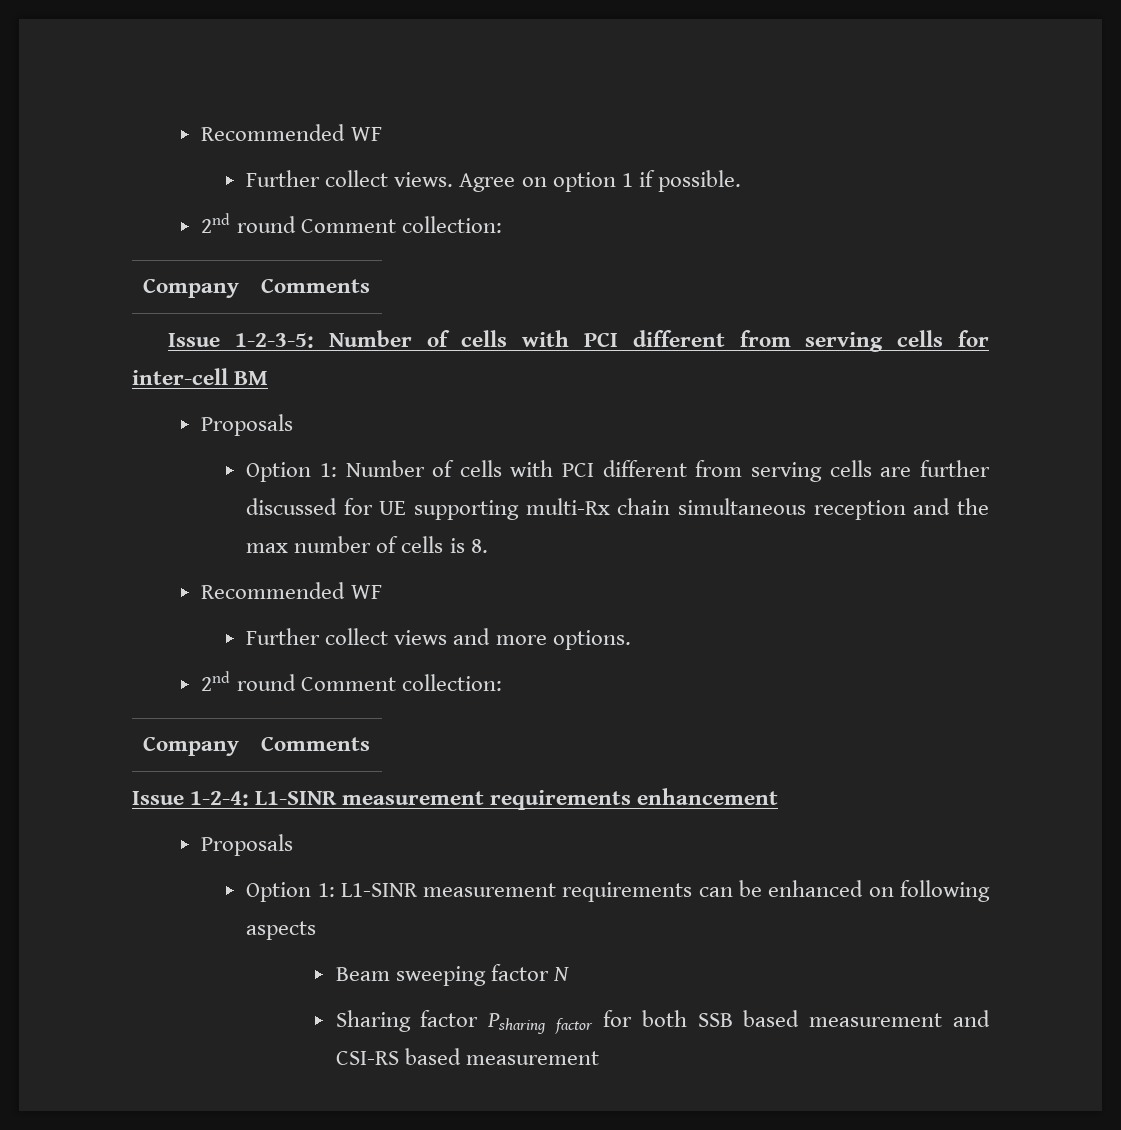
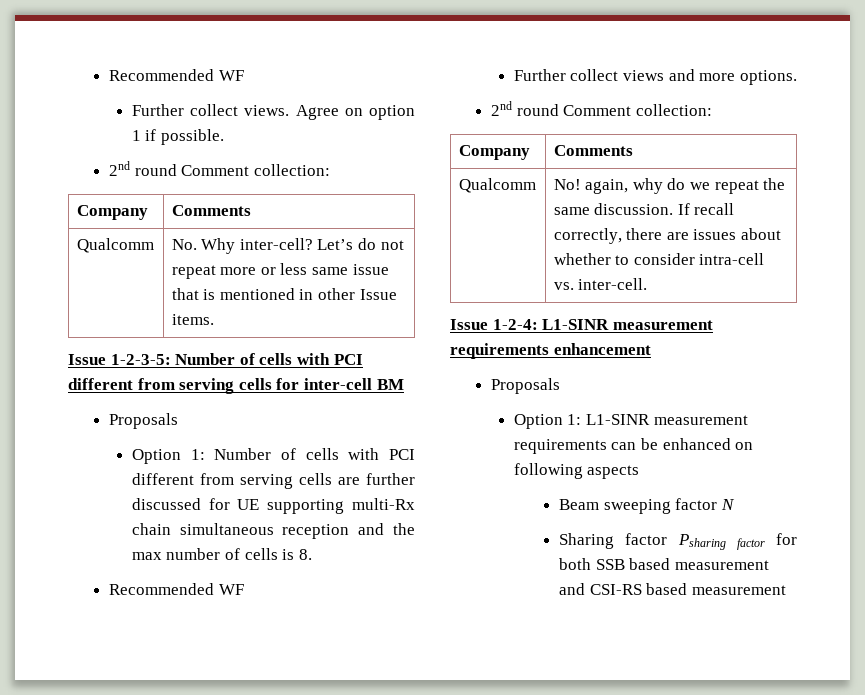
(370, 285) none -> [76,238,154,253] [171,238,404,254] [171,263,389,279] [171,288,397,300] [171,314,214,325] // Qualcomm | No. Why inter-cell? Let’s do not repeat more or less same issue that is mentioned in other Issue items.
(370, 743) none -> [458,178,536,193] [553,178,786,194] [553,203,735,215] [553,228,782,244] [553,253,765,265] [553,278,648,290] // Qualcomm | No! again, why do we repeat the same discussion. If recall correctly, there are issues about whether to consider intra-cell vs. inter-cell.

